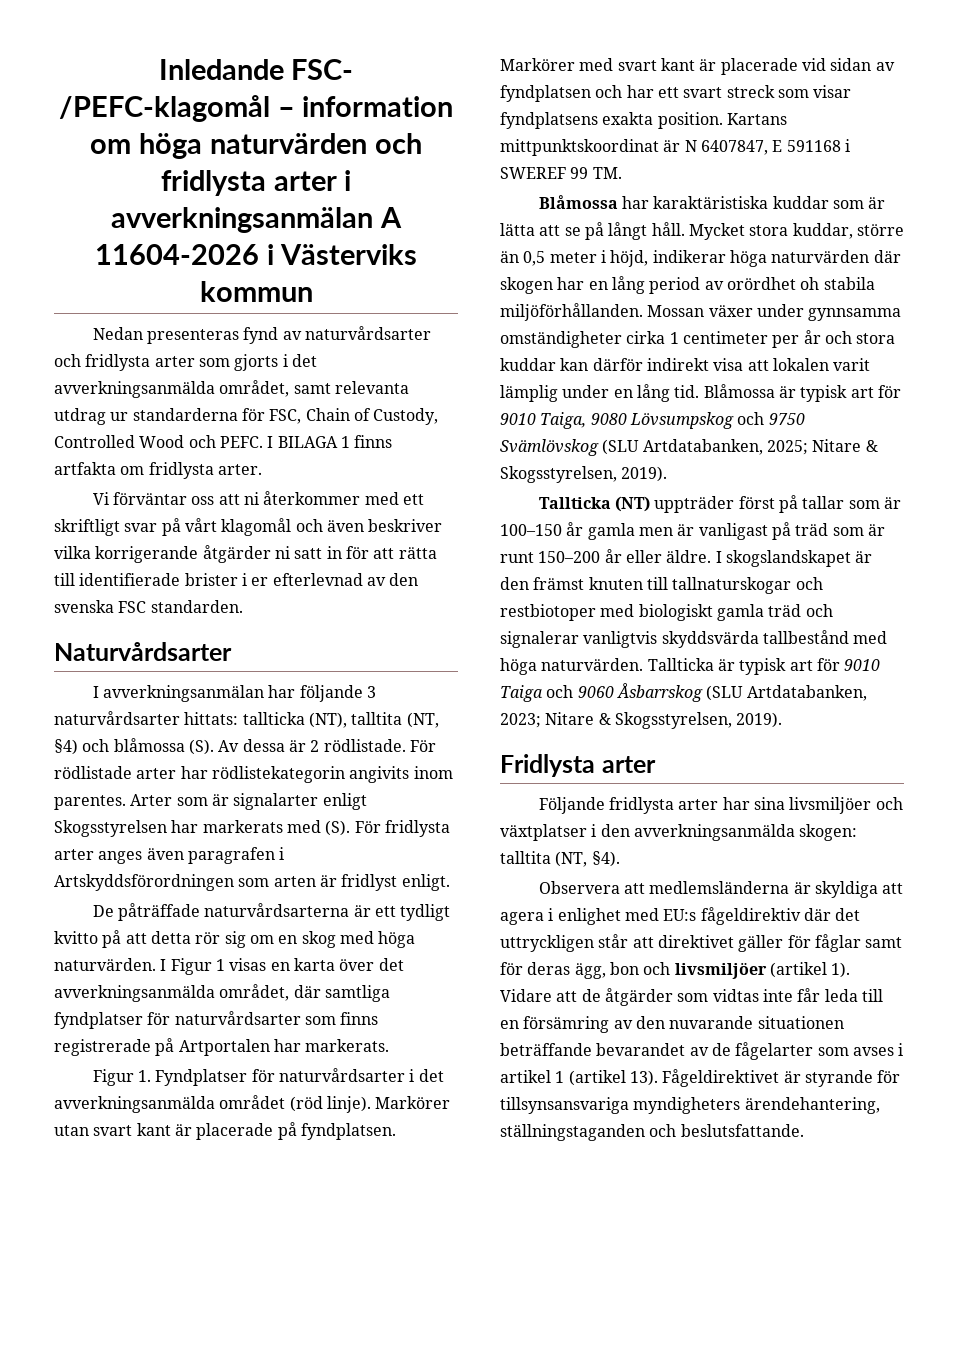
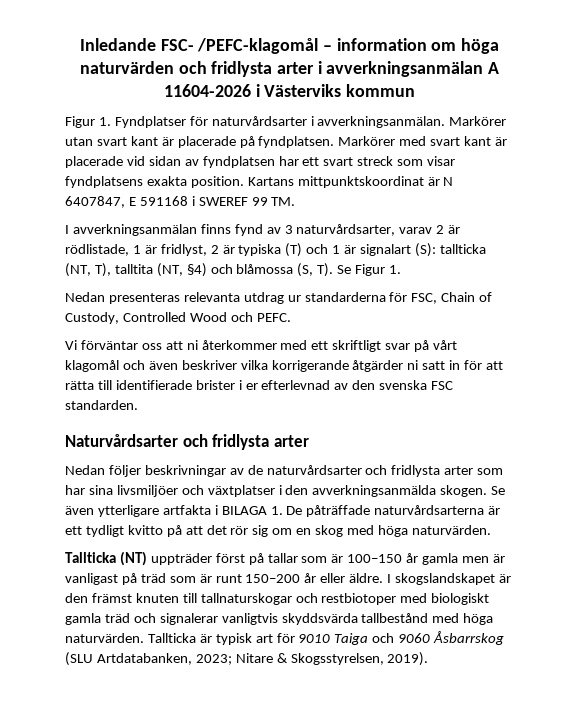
[92,326,432,344] [54,354,317,371] [54,380,331,398] Nedan presenteras fynd av naturvårdsarter och fridlysta arter som gjorts i det avverkningsanmälda området, samt -> [65,116,507,128] [65,136,508,148] [65,156,456,168] [65,176,454,188] [65,196,296,208] [65,224,461,236] [65,243,486,257] [65,263,402,277] [65,292,180,304] Figur 1. Fyndplatser för naturvårdsarter i avverkningsanmälan. Markörer utan svart kant är placerade på fyndplatsen. Markörer med svart kant är placerade vid sidan av fyndplatsen har ett svart streck som visar fyndplatsens exakta position. Kartans mittpunktskoordinat är N 6407847, E 591168 i SWEREF 99 TM. // I avverkningsanmälan finns fynd av 3 naturvårdsarter, varav 2 är rödlistade, 1 är fridlyst, 2 är typiska (T) och 1 är signalart (S): tallticka (NT, T), talltita (NT, §4) och blåmossa (S, T). Se Figur 1. // Nedan presenteras
[267,435,393,448] [54,462,262,479] I BILAGA 1 finns artfakta om fridlysta arter. -> (291, 317) none
[92,685,377,702] [54,711,439,728] [54,738,436,755] [54,766,453,783] [54,793,367,810] [54,820,450,837] [54,847,285,864] [54,874,450,891] // I avverkningsanmälan har följande 3 naturvårdsarter hittats: tallticka (NT), talltita (NT, §4) och blåmossa (S). Av dessa är 2 rödlistade. För rödlistade arter har rödlistekategorin angivits inom parentes. Arter som är signalarter enligt Skogsstyrelsen har markerats med (S). För fridlysta arter anges även paragrafen i Artskyddsförordningen som arten är fridlyst enligt. // -> [182,434,309,450] [65,465,504,477] [65,485,506,497] [65,505,283,517] och fridlysta arter // Nedan följer beskrivningar av de naturvårdsarter och fridlysta arter som har sina livsmiljöer och växtplatser i den avverkningsanmälda skogen. Se även ytterligare artfakta i BILAGA 1.
[150,931,191,944] detta -> [206,525,227,535] det
[160,958,404,975] [54,984,390,1002] [54,1011,379,1029] [54,1038,390,1056] [92,1068,444,1086] [54,1095,451,1113] [54,1122,396,1140] [500,58,895,75] [500,85,852,102] [500,112,787,129] [500,139,850,156] [500,167,622,179] [538,195,886,209] [500,222,904,240] [500,250,901,267] [500,276,875,294] [500,303,902,321] [500,330,896,348] [500,358,871,371] [500,384,901,402] [500,412,805,429] [500,439,878,456] [500,466,668,483] I Figur 1 visas en karta över det avverkningsanmälda området, där samtliga fyndplatser för naturvårdsarter som finns registrerade på Artportalen har markerats. // Figur 1. Fyndplatser för naturvårdsarter i det avverkningsanmälda området (röd linje). Markörer utan svart kant är placerade på fyndplatsen. Markörer med svart kant är placerade vid sidan av fyndplatsen och har ett svart streck som visar fyndplatsens exakta position. Kartans mittpunktskoordinat är N 6407847, E 591168 i SWEREF 99 TM. // Blåmossa har karaktäristiska kuddar som är lätta att se på långt håll. Mycket stora kuddar, större än 0,5 meter i höjd, indikerar höga naturvärden där skogen har en lång period av orördhet oh stabila miljöförhållanden. Mossan växer under gynnsamma omständigheter cirka 1 centimeter per år och stora kuddar kan därför indirekt visa att lokalen varit lämplig under en lång tid. Blåmossa är typisk art för 9010 Taiga, 9080 Lövsumpskog och 9750 Svämlövskog (SLU Artdatabanken, 2025; Nitare & Skogsstyrelsen, 2019). -> (491, 530) none
[500,754,656,777] [538,797,903,814] [500,824,858,841] [500,851,620,867] [538,881,904,898] [500,907,861,925] [500,934,903,952] [500,962,851,979] [500,988,883,1006] [500,1016,844,1033] [500,1042,904,1060] [500,1069,901,1087] [500,1097,880,1114] [500,1124,804,1141] // Fridlysta arter // Följande fridlysta arter har sina livsmiljöer och växtplatser i den avverkningsanmälda skogen: talltita (NT, §4). // Observera att medlemsländerna är skyldiga att agera i enlighet med EU:s fågeldirektiv där det uttryckligen står att direktivet gäller för fåglar samt för deras ägg, bon och livsmiljöer (artikel 1). Vidare att de åtgärder som vidtas inte får leda till en försämring av den nuvarande situationen beträffande bevarandet av de fågelarter som avses i artikel 1 (artikel 13). Fågeldirektivet är styrande för tillsynsansvariga myndigheters ärendehantering, ställningstaganden och beslutsfattande. -> (429, 659) none

